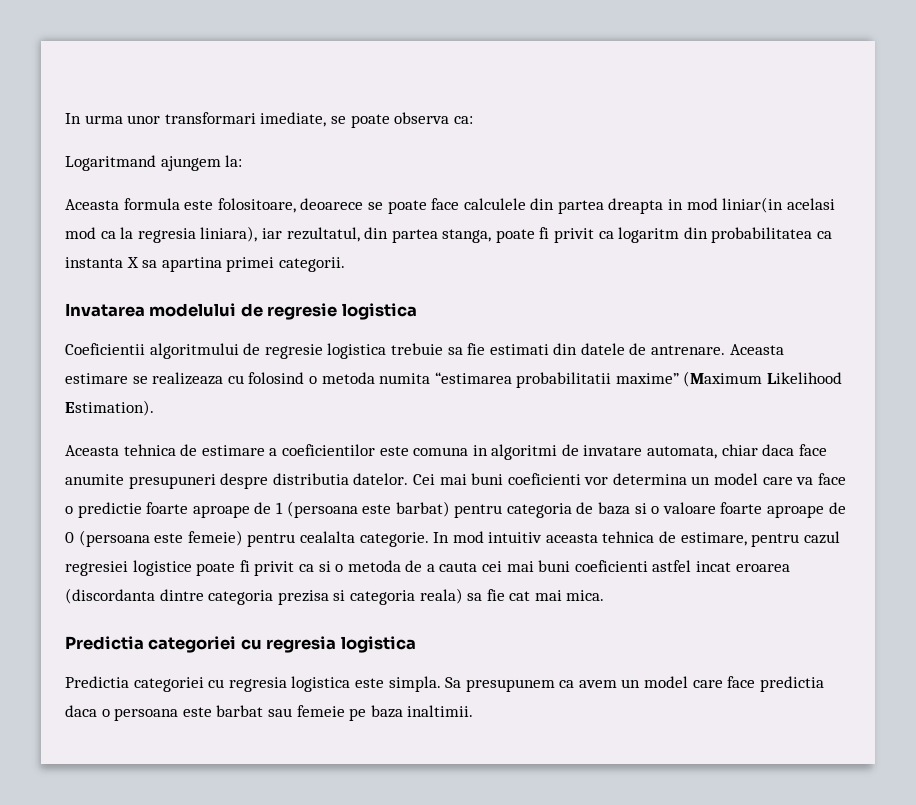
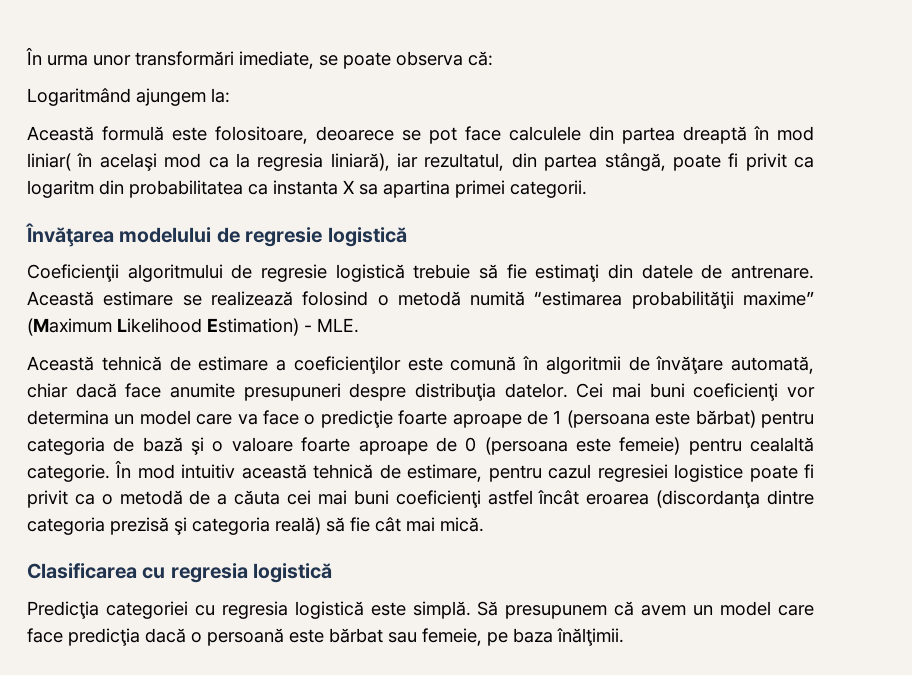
[65,113,81,124] In -> [26,47,42,65] În
[164,112,256,124] transformari -> [135,51,234,66] transformări
[453,116,473,124] [65,155,156,171] ca: // Logaritmand -> [468,51,493,66] [27,88,131,106] că: // Logaritmând
[65,198,180,210] Aceasta formula -> [27,126,164,141] Această formulă
[387,200,427,214] poate -> [429,127,457,144] pot
[608,197,835,214] dreapta in mod liniar(in acelasi -> [683,126,814,144] [27,153,157,171] dreaptă în mod liniar( în acelaşi
[200,226,258,242] liniara), -> [330,153,390,171] liniară),
[442,229,492,243] stanga, -> [604,153,666,171] stângă,
[65,303,145,317] Invatarea -> [25,223,114,247] Învăţarea
[341,303,417,320] [65,343,145,355] logistica // Coeficientii -> [327,227,407,247] [27,264,119,282] logistică // Coeficienţii
[327,343,549,359] logistica trebuie sa fie estimati -> [335,264,600,282] logistică trebuie să fie estimaţi
[729,344,784,355] Aceasta -> [27,291,94,306] Această
[152,371,843,388] [65,400,154,416] [65,444,795,460] realizeaza cu folosind o metoda numita “estimarea probabilitatii maxime” (Maximum Likelihood Estimation). // Aceasta tehnica de estimare a coeficientilor este comuna in algoritmi de invatare automata, chiar daca -> [210,291,814,309] [27,318,359,336] [27,356,814,374] [27,383,117,398] realizează folosind o metodă numită “estimarea probabilităţii maxime” (Maximum Likelihood Estimation) - MLE. // Această tehnică de estimare a coeficienţilor este comună în algoritmii de învăţare automată, chiar dacă
[272,473,349,485] distributia -> [415,383,496,401] distribuţia
[507,473,581,485] coeficienti -> [693,383,779,401] coeficienţi
[77,502,142,518] predictie -> [320,410,393,428] predicţie
[395,501,450,517] barbat) -> [695,410,756,428] bărbat)
[598,502,647,515] baza si -> [142,437,205,455] bază şi
[299,531,655,547] cealalta categorie. In mod intuitiv aceasta tehnica -> [750,437,814,452] [27,460,374,482] cealaltă categorie. În mod intuitiv această tehnică
[318,560,401,572] si o metoda -> [101,490,183,505] o metodă
[439,562,478,572] cauta -> [234,490,281,505] căuta
[574,560,790,572] [65,588,605,605] [65,636,416,653] [65,676,575,692] coeficienti astfel incat eroarea (discordanta dintre categoria prezisa si categoria reala) sa fie cat mai mica. // Predictia categoriei cu regresia logistica // Predictia categoriei cu regresia logistica este simpla. Sa presupunem ca -> [395,490,815,508] [27,517,484,535] [27,563,333,583] [27,601,635,619] coeficienţi astfel încât eroarea (discordanţa dintre categoria prezisă şi categoria reală) să fie cât mai mică. // Clasificarea cu regresia logistică // Predicţia categoriei cu regresia logistică este simplă. Să presupunem că
[759,676,824,692] [65,705,345,721] predictia daca o persoana este barbat sau femeie -> [68,628,482,646] predicţia dacă o persoană este bărbat sau femeie,
[407,705,474,717] inaltimii. -> [557,628,624,646] înălţimii.

